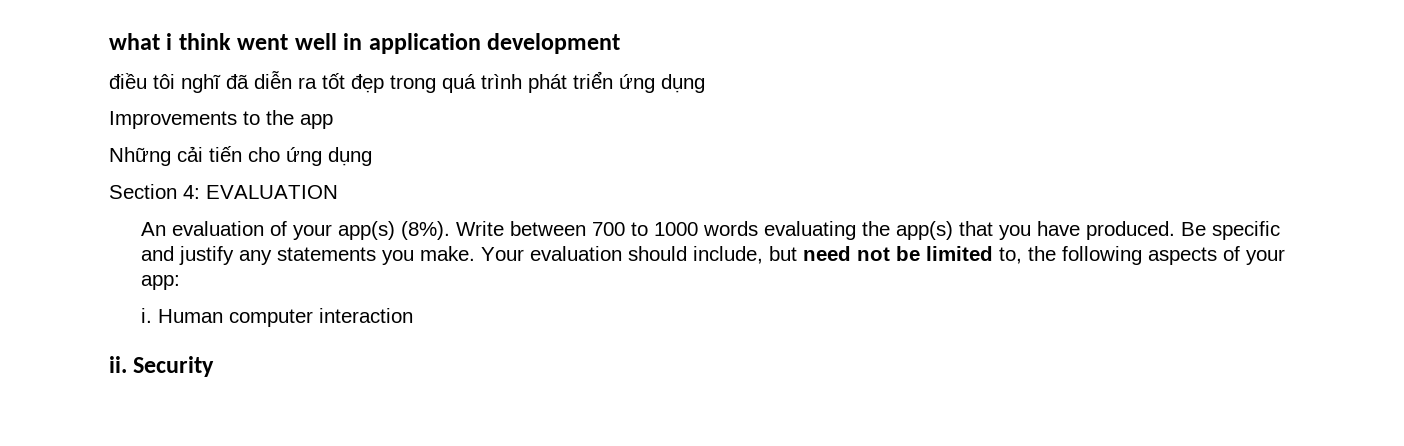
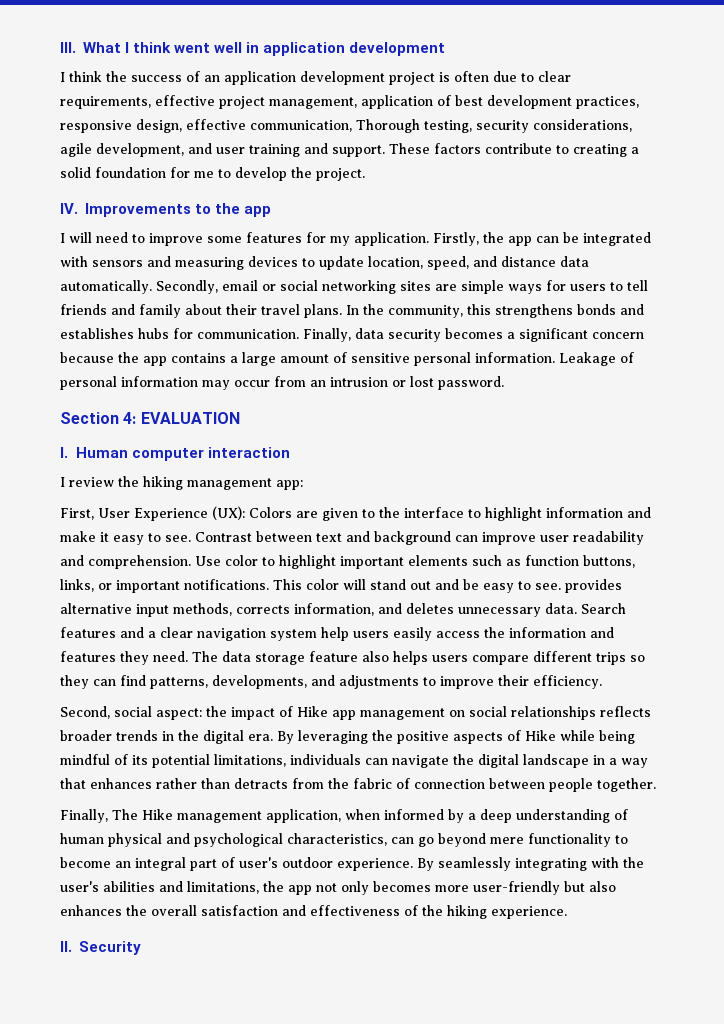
[109,33,173,50] what i -> [60,42,130,53] III. What I
[109,71,705,93] [109,110,333,129] [109,146,372,166] [109,184,338,199] [141,221,1281,240] [141,246,1286,265] [141,275,181,290] [141,308,414,327] [109,356,127,373] điều tôi nghĩ đã diễn ra tốt đẹp trong quá trình phát triển ứng dụng // Improvements to the app // Những cải tiến cho ứng dụng // Section 4: EVALUATION // An evaluation of your app(s) (8%). Write between 700 to 1000 words evaluating the app(s) that you have produced. Be specific and justify any statements you make. Your evaluation should include, but need not be limited to, the following aspects of your app: // i. Human computer interaction // ii. -> [60,71,571,85] [60,95,639,109] [60,119,632,133] [60,143,639,157] [60,167,365,181] [60,203,272,217] [60,232,651,246] [60,256,589,270] [60,280,648,294] [60,304,644,318] [60,328,644,342] [60,352,634,366] [60,376,504,390] [60,412,240,424] [60,447,291,461] [60,476,303,490] [60,506,651,521] [60,531,644,545] [60,555,635,569] [60,579,622,593] [60,603,626,617] [60,627,614,641] [60,651,645,665] [60,675,602,689] [60,706,651,720] [60,730,635,744] [60,754,648,768] [60,778,656,792] [60,809,628,823] [60,833,628,847] [60,857,644,871] [60,881,616,895] [60,905,567,919] [60,941,72,952] I think the success of an application development project is often due to clear requirements, effective project management, application of best development practices, responsive design, effective communication, Thorough testing, security considerations, agile development, and user training and support. These factors contribute to creating a solid foundation for me to develop the project. // IV. Improvements to the app // I will need to improve some features for my application. Firstly, the app can be integrated with sensors and measuring devices to update location, speed, and distance data automatically. Secondly, email or social networking sites are simple ways for users to tell friends and family about their travel plans. In the community, this strengthens bonds and establishes hubs for communication. Finally, data security becomes a significant concern because the app contains a large amount of sensitive personal information. Leakage of personal information may occur from an intrusion or lost password. // Section 4: EVALUATION // I. Human computer interaction // I review the hiking management app: // First, User Experience (UX): Colors are given to the interface to highlight information and make it easy to see. Contrast between text and background can improve user readability and comprehension. Use color to highlight important elements such as function buttons, links, or important notifications. This color will stand out and be easy to see. provides alternative input methods, corrects information, and deletes unnecessary data. Search features and a clear navigation system help users easily access the information and features they need. The data storage feature also helps users compare different trips so they can find patterns, developments, and adjustments to improve their efficiency. // Second, social aspect: the impact of Hike app management on social relationships reflects broader trends in the digital era. By leveraging the positive aspects of Hike while being mindful of its potential limitations, individuals can navigate the digital landscape in a way that enhances rather than detracts from the fabric of connection between people together. // Finally, The Hike management application, when informed by a deep understanding of human physical and psychological characteristics, can go beyond mere functionality to become an integral part of user's outdoor experience. By seamlessly integrating with the user's abilities and limitations, the app not only becomes more user-friendly but also enhances the overall satisfaction and effectiveness of the hiking experience. // II.

